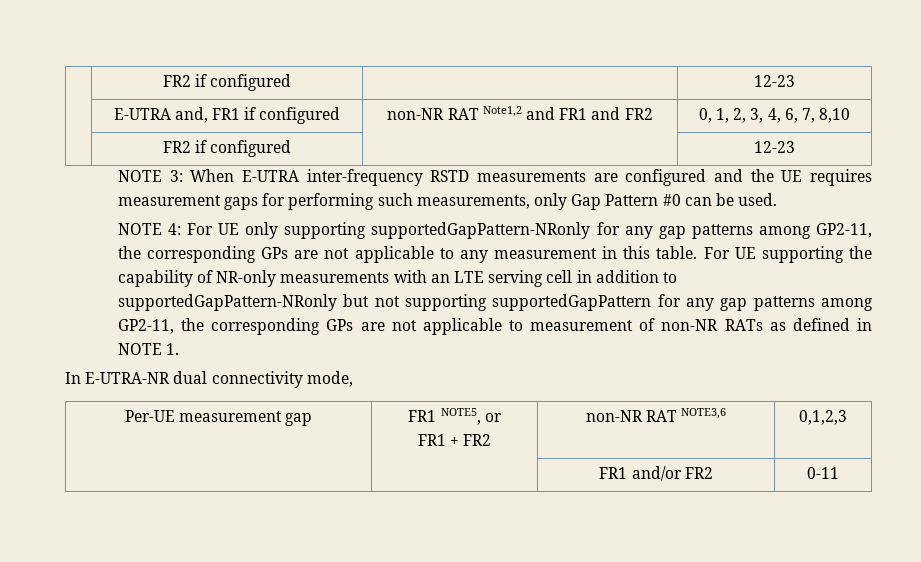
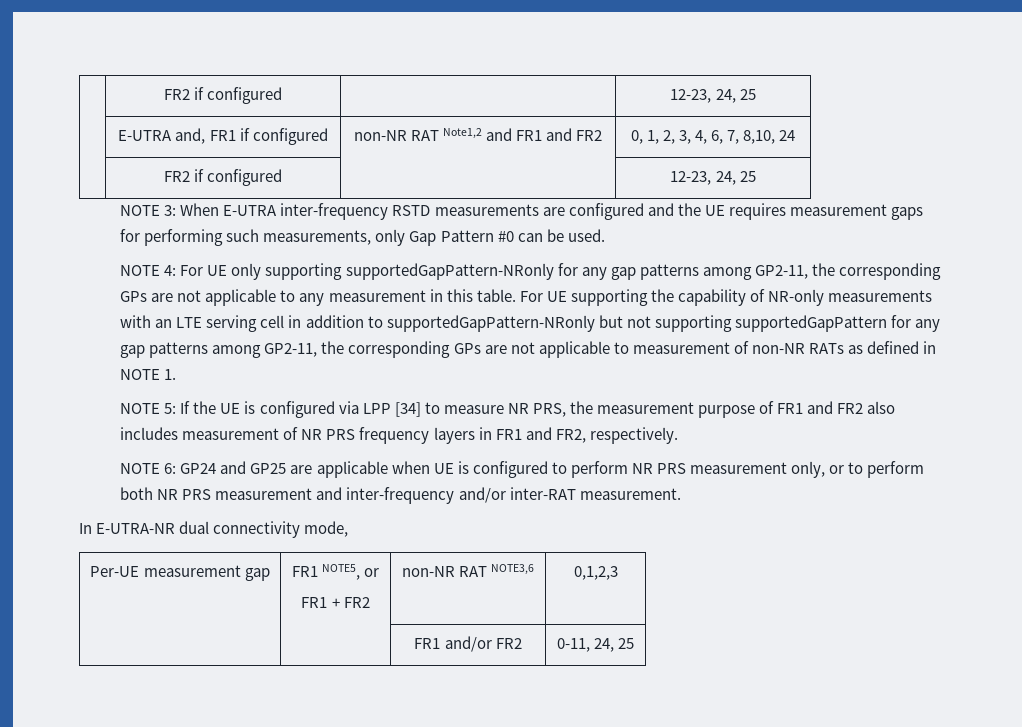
[162,74,292,91] [754,75,795,87] | FR2 if configured | | 12-23 -> [163,87,283,104] [670,89,756,103] | FR2 if configured | | 12-23, 24, 25
[819,108,851,123] [162,140,292,157] [754,141,795,153] 8,10 // | FR2 if configured | | 12-23 -> [743,130,796,144] [163,169,283,186] [670,171,756,185] 8,10, 24 // | FR2 if configured | | 12-23, 24, 25
(180, 349) none -> [120,401,896,418] [120,427,678,444] [120,461,925,478] [120,487,681,504] // NOTE 5: If the UE is configured via LPP [34] to measure NR PRS, the measurement purpose of FR1 and FR2 also includes measurement of NR PRS frequency layers in FR1 and FR2, respectively. // NOTE 6: GP24 and GP25 are applicable when UE is configured to perform NR PRS measurement only, or to perform both NR PRS measurement and inter-frequency and/or inter-RAT measurement.
[807,467,839,479] 0-11 -> [556,638,635,652] 0-11, 24, 25

